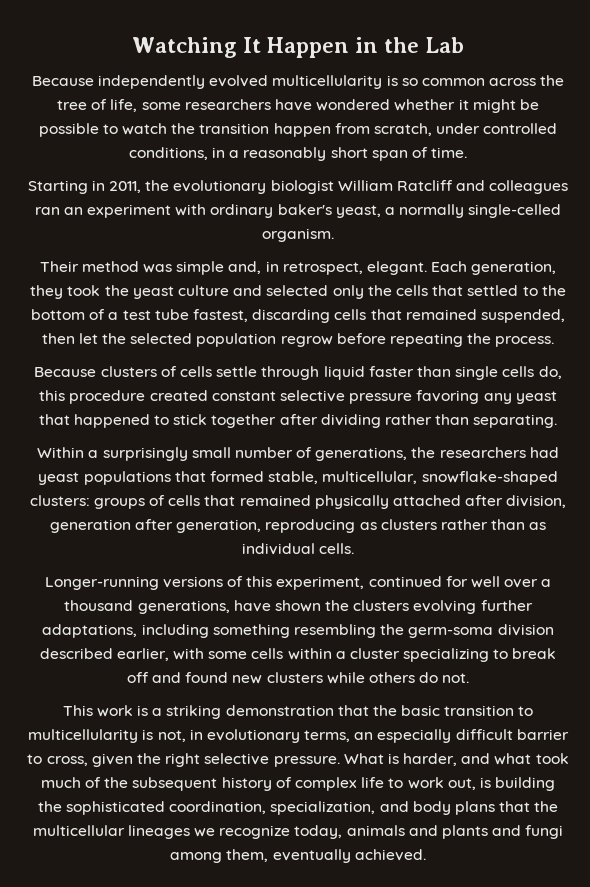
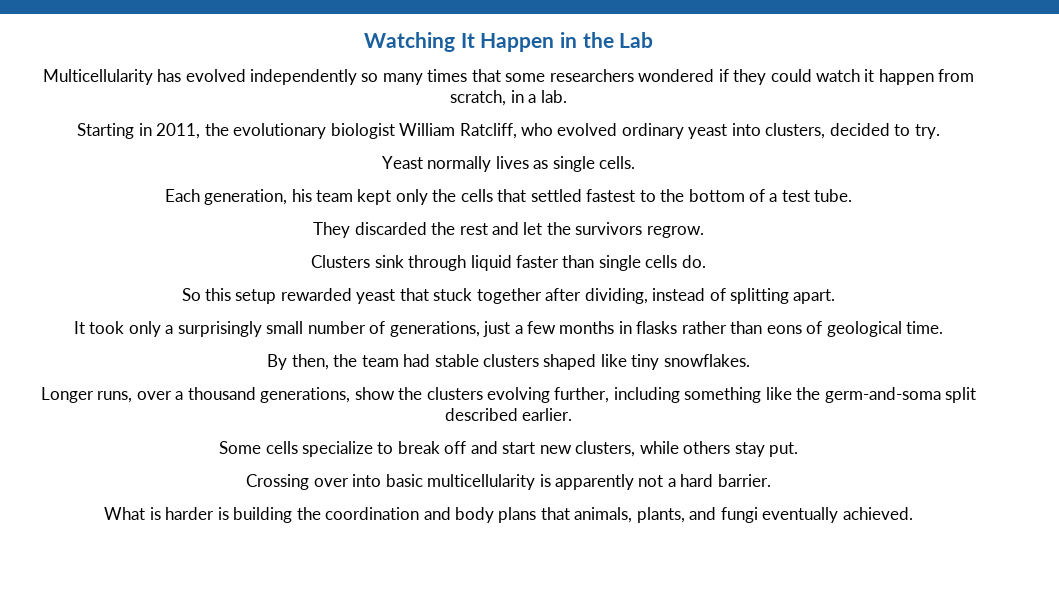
[31,75,565,89] [57,99,539,113] [38,123,558,137] [128,147,468,161] Because independently evolved multicellularity is so common across the tree of life, some researchers have wondered whether it might be possible to watch the transition happen from scratch, under controlled conditions, in a reasonably short span of time. -> [42,69,975,85] [450,90,567,106] Multicellularity has evolved independently so many times that some researchers wondered if they could watch it happen from scratch, in a lab.
[396,180,569,194] [34,204,562,218] [262,228,334,242] [39,261,557,275] [30,285,329,299] Ratcliff and colleagues ran an experiment with ordinary baker's yeast, a normally single-celled organism. // Their method was simple and, in retrospect, elegant. Each generation, they took the yeast culture and selected -> [459,123,940,139] [381,156,636,172] [164,189,392,205] Ratcliff, who evolved ordinary yeast into clusters, decided to try. // Yeast normally lives as single cells. // Each generation, his team kept
(519, 290) none -> [586,189,636,202] fastest
[154,309,565,323] [41,333,555,347] [34,366,258,377] tube fastest, discarding cells that remained suspended, then let the selected population regrow before repeating the process. // Because clusters of cells settle -> [814,189,853,202] [313,222,704,238] [311,255,404,268] tube. // They discarded the rest and let the survivors regrow. // Clusters sink
[538,366,562,379] [39,390,557,404] [38,414,558,428] [37,447,85,458] do, this procedure created constant selective pressure favoring any yeast that happened to stick together after dividing rather than separating. // Within -> [681,255,706,268] [181,288,836,304] [73,321,161,337] do. // So this setup rewarded yeast that stuck together after dividing, instead of splitting apart. // It took only
[411,447,559,458] [38,471,558,485] [29,495,567,509] [49,519,547,533] [241,543,355,555] [44,576,500,590] the researchers had yeast populations that formed stable, multicellular, snowflake-shaped clusters: groups of cells that remained physically attached after division, generation after generation, reproducing as clusters rather than as individual cells. // Longer-running versions of this experiment, continued for well -> [483,321,944,337] [267,354,750,370] [40,387,133,403] just a few months in flasks rather than eons of geological time. // By then, the team had stable clusters shaped like tiny snowflakes. // Longer runs,
[233,600,321,612] have shown -> [354,387,395,400] show
[480,600,533,611] [42,624,554,638] [39,648,557,662] [126,672,470,684] [62,705,534,719] [28,729,569,743] [27,753,569,767] [40,777,556,791] [37,801,559,815] [32,825,564,839] [170,849,269,863] further adaptations, including something resembling the germ-soma division described earlier, with some cells within a cluster specializing to break off and found new clusters while others do not. // This work is a striking demonstration that the basic transition to multicellularity is not, in evolutionary terms, an especially difficult barrier to cross, given the right selective pressure. What is harder, and what took much of the subsequent history of complex life to work out, is building the sophisticated coordination, specialization, and body plans that the multicellular lineages we recognize today, animals and plants and fungi among them, -> [554,387,977,403] [444,408,573,421] [219,441,798,457] [246,474,771,490] [104,507,758,523] further, including something like the germ-and-soma split described earlier. // Some cells specialize to break off and start new clusters, while others stay put. // Crossing over into basic multicellularity is apparently not a hard barrier. // What is harder is building the coordination and body plans that animals, plants, and fungi

